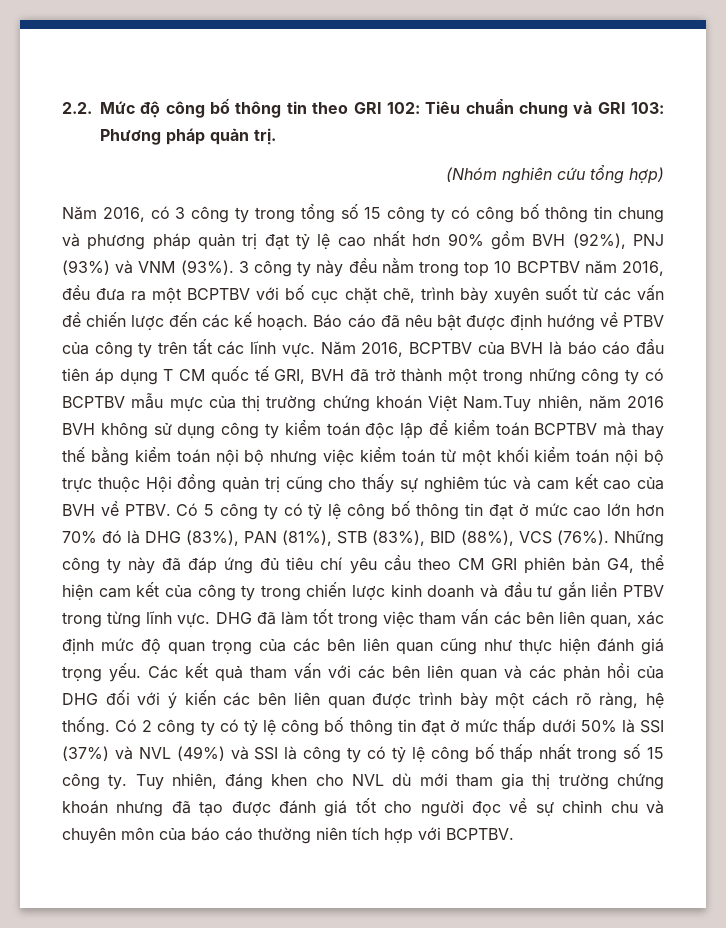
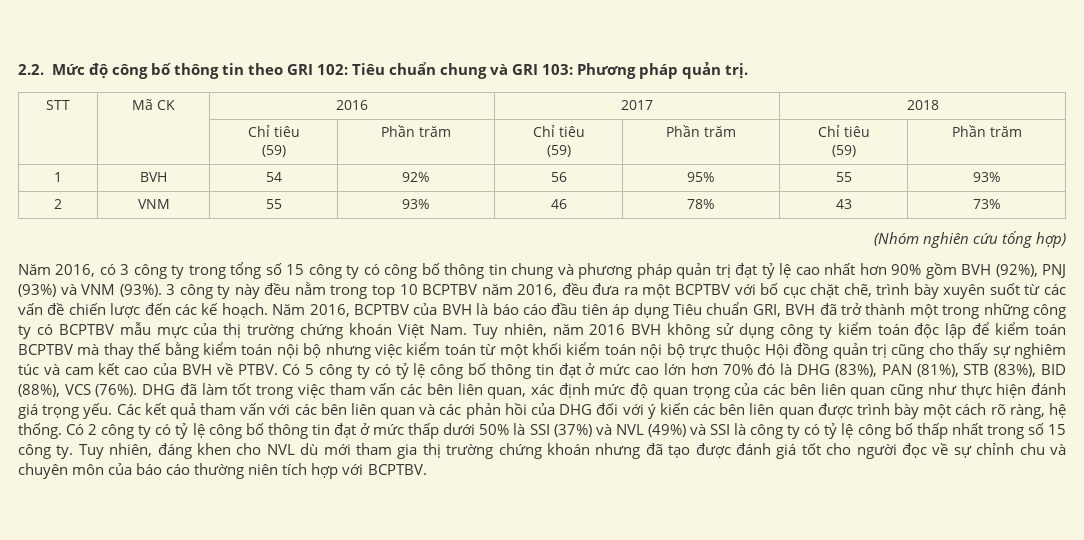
(276, 136) none -> [46,100,70,110] [132,99,175,110] [336,100,368,110] [621,100,653,110] [906,100,939,110] [247,125,300,137] [261,145,286,157] [381,125,451,137] [532,125,585,137] [546,145,571,157] [666,125,736,137] [817,125,870,137] [831,145,856,157] [951,125,1022,137] [54,172,62,182] [140,172,167,182] [265,172,282,182] [402,172,430,182] [550,172,567,182] [687,172,715,182] [835,172,852,182] [972,172,1001,182] [54,199,62,209] [137,199,170,209] [265,199,282,209] [402,199,430,209] [550,199,567,209] [687,199,715,209] [835,199,852,209] [972,199,1001,209] // STT | Mã CK | 2016 | 2017 | 2018 // | | Chỉ tiêu // (59) | Phần trăm | Chỉ tiêu // (59) | Phần trăm | Chỉ tiêu // (59) | Phần trăm // 1 | BVH | 54 | 92% | 56 | 95% | 55 | 93% // 2 | VNM | 55 | 93% | 46 | 78% | 43 | 73%
[313,312,664,331] [62,339,315,358] Báo cáo đã nêu bật được định hướng về PTBV của công ty trên tất các lĩnh vực. -> (268, 310) none
[163,366,269,385] T CM quốc tế -> [672,302,749,315] Tiêu chuẩn
[463,396,532,412] Nam.Tuy -> [429,324,498,339] Nam. Tuy
[614,530,664,547] [62,555,664,574] [62,582,664,601] [62,611,211,628] Những công ty này đã đáp ứng đủ tiêu chí yêu cầu theo CM GRI phiên bản G4, thể hiện cam kết của công ty trong chiến lược kinh doanh và đầu tư gắn liền PTBV trong từng lĩnh vực. -> (138, 390) none

